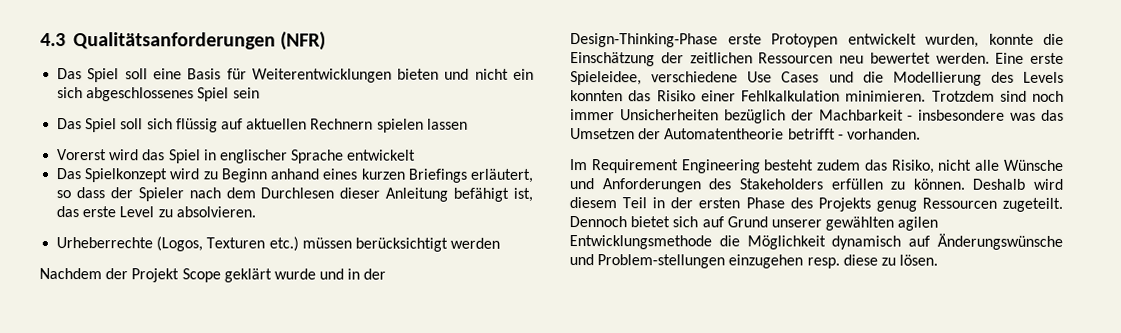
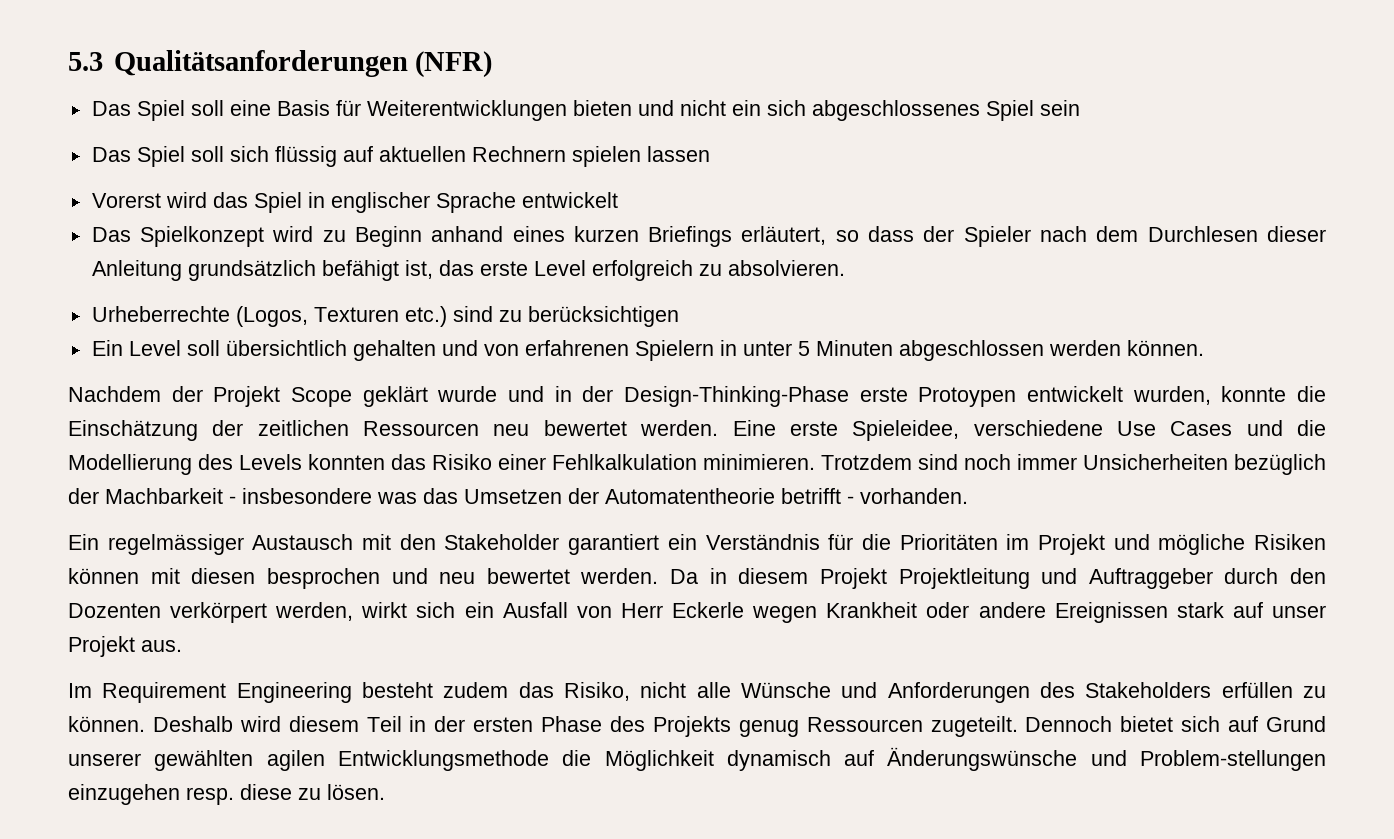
[40,33,66,47] 4.3 -> [68,52,103,71] 5.3
(449, 194) none -> [187,260,316,281] grundsätzlich
(155, 212) none -> [591,260,693,281] erfolgreich
[301,237,448,252] müssen berücksichtigt -> [452,306,679,327] [91,340,1044,361] sind zu berücksichtigen // Ein Level soll übersichtlich gehalten und von erfahrenen Spielern in unter 5 Minuten abgeschlossen
(501, 243) none -> [1126,340,1204,356] können.
(921, 134) none -> [68,534,1326,555] [68,568,1326,589] [68,602,1326,623] [68,636,182,657] // Ein regelmässiger Austausch mit den Stakeholder garantiert ein Verständnis für die Prioritäten im Projekt und mögliche Risiken können mit diesen besprochen und neu bewertet werden. Da in diesem Projekt Projektleitung und Auftraggeber durch den Dozenten verkörpert werden, wirkt sich ein Ausfall von Herr Eckerle wegen Krankheit oder andere Ereignissen stark auf unser Projekt aus.

